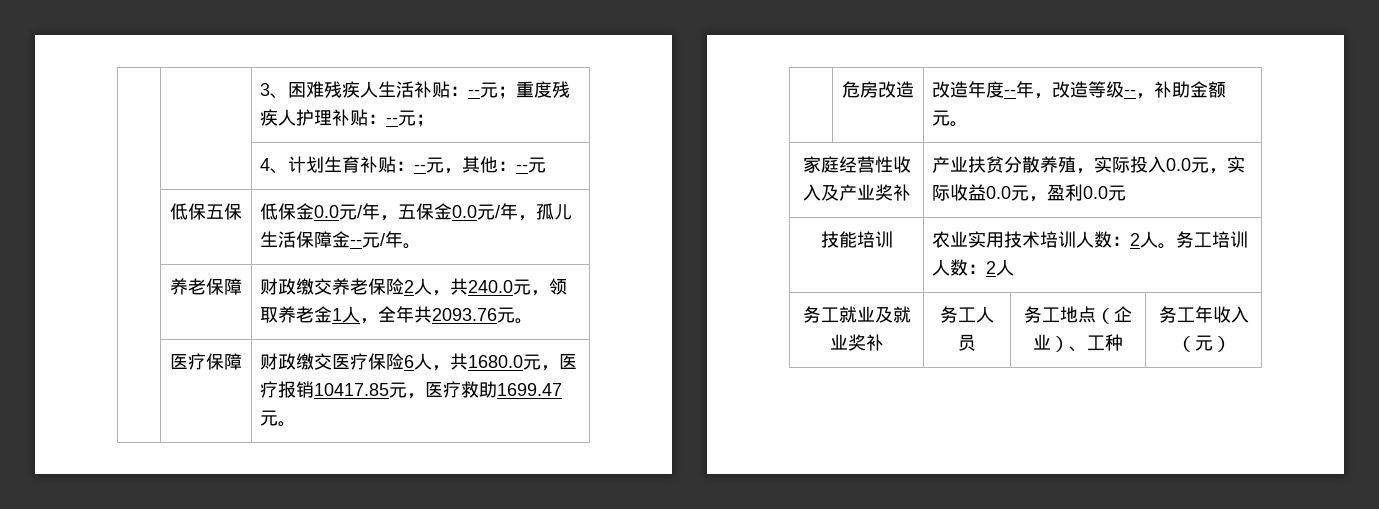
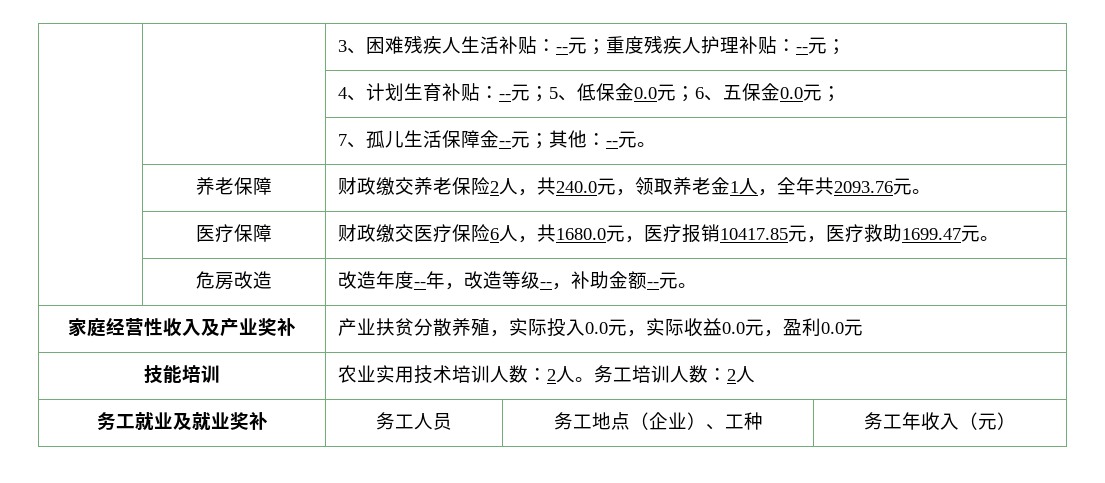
[443,156,546,174] [170,203,242,220] ，其他：--元 // | 低保五保 | -> [530,86,578,102] ；5、
[356,203,398,221] /年， -> [676,86,724,102] ；6、
[494,203,536,221] /年， -> [822,86,842,102] [338,134,367,148] ； // | | 7、
[379,231,403,248] /年 -> [530,130,638,149] ；其他：--元
(1226, 89) none -> [647,282,660,287] --

